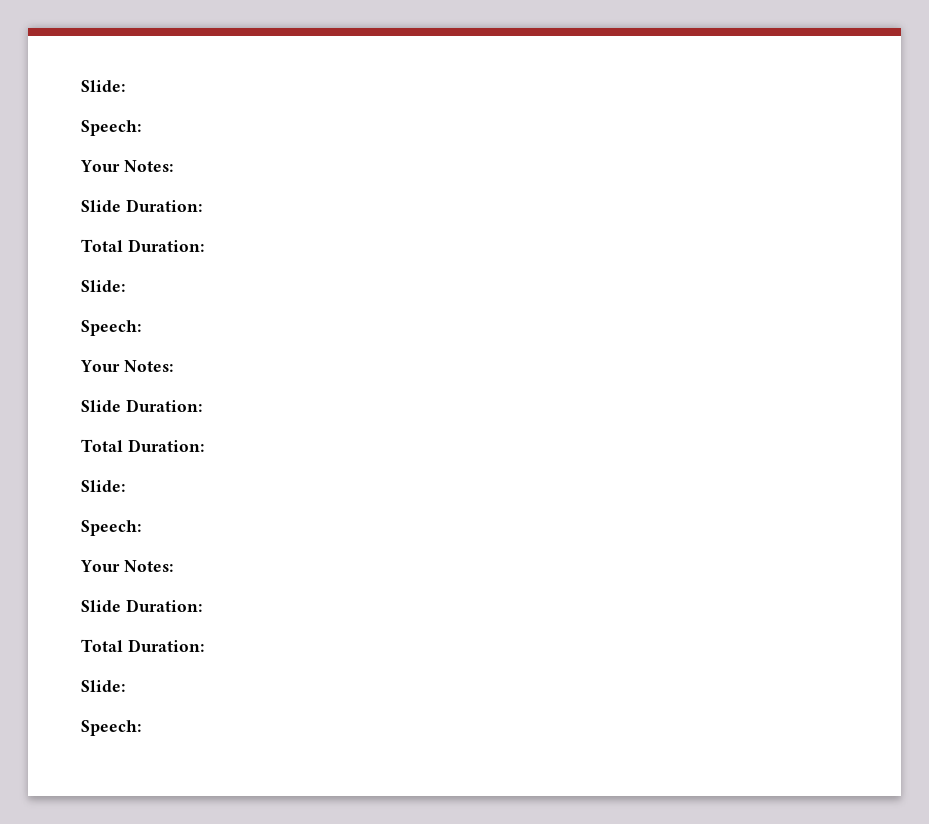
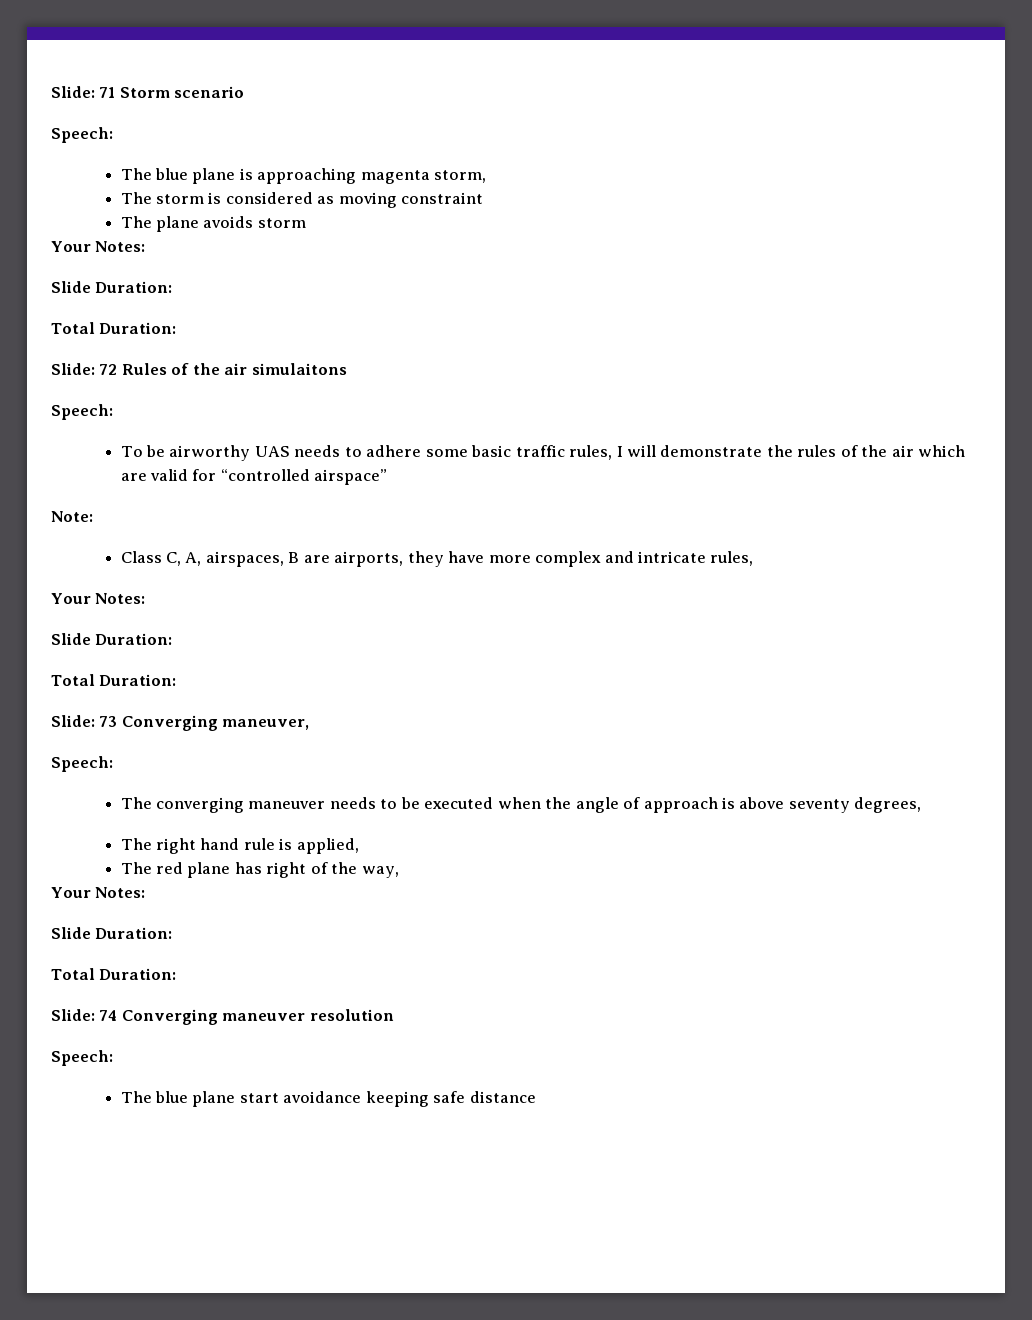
[81,80,125,92] [81,120,141,136] [80,160,173,172] [81,199,202,212] [81,239,204,252] [81,280,125,292] [81,320,141,336] [80,360,173,372] [81,399,202,412] [81,439,204,452] [81,480,125,492] [81,520,141,536] [80,560,173,572] [81,599,202,612] [81,639,204,652] [81,680,125,692] [81,720,141,736] Slide: // Speech: // Your Notes: // Slide Duration: // Total Duration: // Slide: // Speech: // Your Notes: // Slide Duration: // Total Duration: // Slide: // Speech: // Your Notes: // Slide Duration: // Total Duration: // Slide: // Speech: -> [51,86,245,98] [51,127,113,143] [120,168,487,184] [120,192,484,208] [120,216,306,232] [51,241,146,252] [51,281,173,293] [51,322,177,334] [51,363,347,375] [51,404,113,420] [120,445,966,461] [120,469,388,485] [51,511,93,522] [120,551,754,567] [51,593,146,604] [51,633,173,645] [51,674,177,686] [51,715,310,731] [51,756,113,772] [120,797,922,813] [120,838,359,854] [120,862,399,878] [51,887,146,898] [51,927,173,939] [51,968,177,980] [51,1009,394,1025] [51,1050,113,1066] [120,1091,536,1107] Slide: 71 Storm scenario // Speech: // The blue plane is approaching magenta storm, // The storm is considered as moving constraint // The plane avoids storm // Your Notes: // Slide Duration: // Total Duration: // Slide: 72 Rules of the air simulaitons // Speech: // To be airworthy UAS needs to adhere some basic traffic rules, I will demonstrate the rules of the air which are valid for “controlled airspace” // Note: // Class C, A, airspaces, B are airports, they have more complex and intricate rules, // Your Notes: // Slide Duration: // Total Duration: // Slide: 73 Converging maneuver, // Speech: // The converging maneuver needs to be executed when the angle of approach is above seventy degrees, // The right hand rule is applied, // The red plane has right of the way, // Your Notes: // Slide Duration: // Total Duration: // Slide: 74 Converging maneuver resolution // Speech: // The blue plane start avoidance keeping safe distance

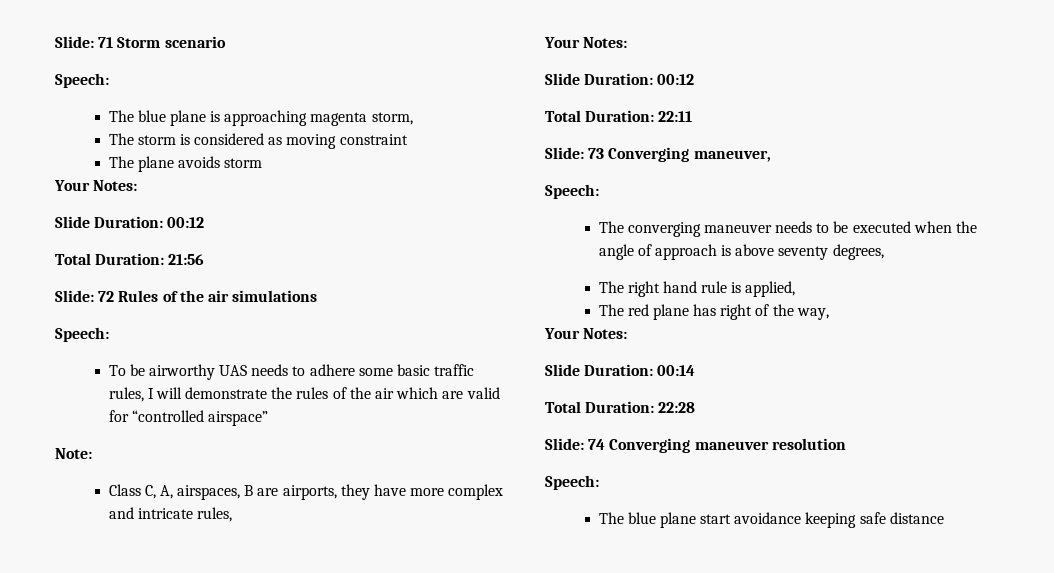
[51,322,177,334] // Total Duration: -> [167,217,205,228] [55,253,205,265] 00:12 // Total Duration: 21:56
[251,363,347,375] simulaitons -> [232,290,318,302] simulations
[51,674,177,686] // Total Duration: -> [657,74,695,85] [545,110,693,122] 00:12 // Total Duration: 22:11
[51,968,177,980] // Total Duration: -> [657,365,696,376] [545,401,696,413] 00:14 // Total Duration: 22:28

